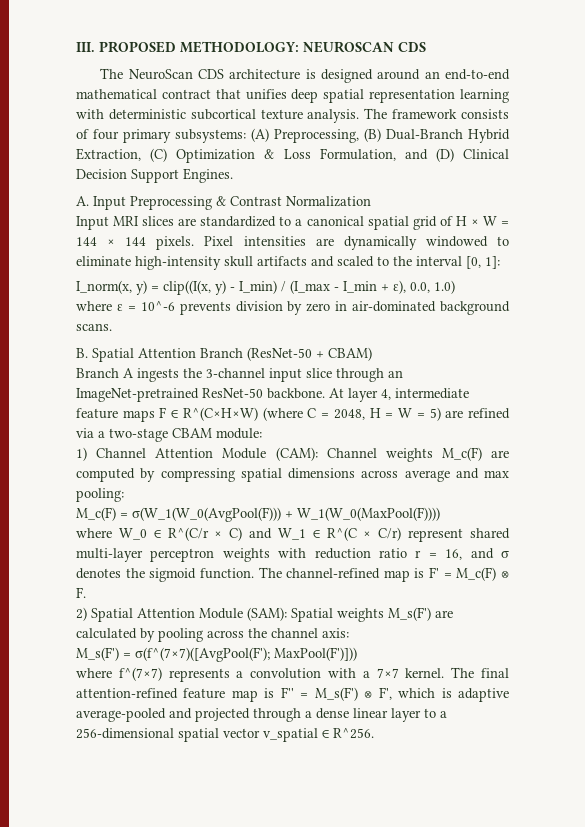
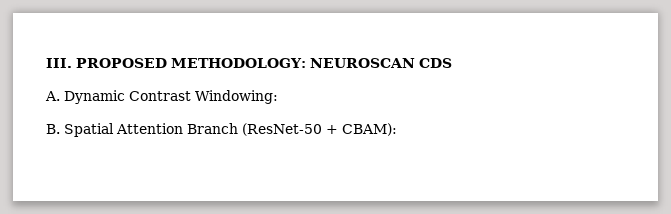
[100,68,510,83] [76,89,509,103] [76,108,509,123] [76,128,510,143] [76,148,509,163] [76,168,233,183] [76,196,371,210] [76,216,509,230] [76,236,509,250] [76,256,500,270] [76,280,455,295] [76,301,510,315] [76,323,112,331] The NeuroScan CDS architecture is designed around an end-to-end mathematical contract that unifies deep spatial representation learning with deterministic subcortical texture analysis. The framework consists of four primary subsystems: (A) Preprocessing, (B) Dual-Branch Hybrid Extraction, (C) Optimization & Loss Formulation, and (D) Clinical Decision Support Engines. // A. Input Preprocessing & Contrast Normalization // Input MRI slices are standardized to a canonical spatial grid of H × W = 144 × 144 pixels. Pixel intensities are dynamically windowed to eliminate high-intensity skull artifacts and scaled to the interval [0, 1]: // I_norm(x, y) = clip((I(x, y) - I_min) / (I_max - I_min + ε), 0.0, 1.0) // where ε = 10^-6 prevents division by zero in air-dominated background scans. -> [45,90,278,104] A. Dynamic Contrast Windowing:
[328,347,372,361] [76,368,403,382] [76,388,469,402] [76,407,511,422] [76,428,262,442] [76,447,509,462] [76,468,509,482] [76,488,124,502] [76,507,440,522] [76,527,510,542] [76,548,509,562] [76,567,509,582] [76,587,86,598] [76,607,453,622] [76,628,349,642] [76,647,357,662] [76,667,510,682] [76,687,509,702] [76,708,447,722] [76,728,374,742] CBAM) // Branch A ingests the 3-channel input slice through an ImageNet-pretrained ResNet-50 backbone. At layer 4, intermediate feature maps F ∈ R^(C×H×W) (where C = 2048, H = W = 5) are refined via a two-stage CBAM module: // 1) Channel Attention Module (CAM): Channel weights M_c(F) are computed by compressing spatial dimensions across average and max pooling: // M_c(F) = σ(W_1(W_0(AvgPool(F))) + W_1(W_0(MaxPool(F)))) // where W_0 ∈ R^(C/r × C) and W_1 ∈ R^(C × C/r) represent shared multi-layer perceptron weights with reduction ratio r = 16, and σ denotes the sigmoid function. The channel-refined map is F' = M_c(F) ⊗ F. // 2) Spatial Attention Module (SAM): Spatial weights M_s(F') are calculated by pooling across the channel axis: // M_s(F') = σ(f^(7×7)([AvgPool(F'); MaxPool(F')])) // where f^(7×7) represents a convolution with a 7×7 kernel. The final attention-refined feature map is F'' = M_s(F') ⊗ F', which is adaptive average-pooled and projected through a dense linear layer to a 256-dimensional spatial vector v_spatial ∈ R^256. -> [342,123,397,136] CBAM):

